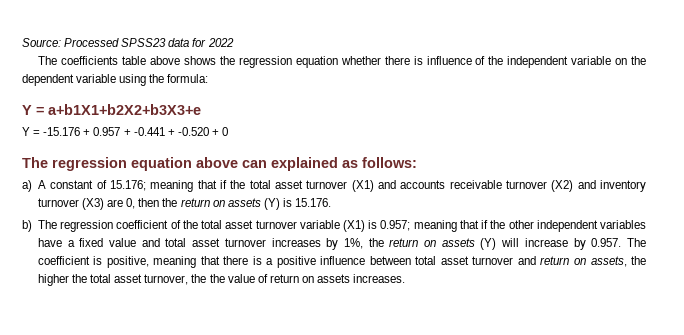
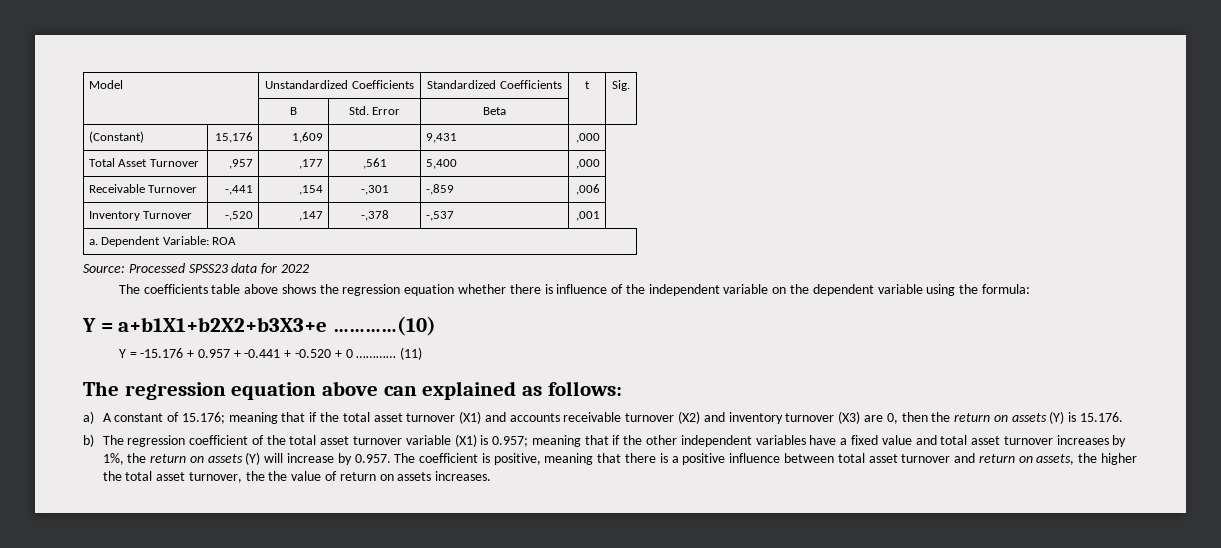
(22, 42) none -> [88,80,123,89] [265,80,414,89] [427,80,562,89] [585,81,590,89] [612,80,630,91] [290,107,297,115] [348,106,401,115] [483,107,506,115] [88,131,144,143] [215,132,254,143] [292,132,324,143] [425,133,457,143] [576,133,601,143] [88,158,199,167] [229,159,254,169] [299,159,324,169] [362,158,387,169] [425,159,457,169] [576,159,601,169] [88,184,198,193] [225,185,254,195] [299,185,324,195] [360,185,389,195] [425,184,454,195] [576,184,601,195] [88,211,193,221] [225,211,254,221] [299,211,324,221] [360,210,389,221] [425,211,454,221] [576,211,601,221] [88,236,237,247] Model | Unstandardized Coefficients | Standardized Coefficients | t | Sig. // | B | Std. Error | Beta | | // (Constant) | 15,176 | 1,609 | | 9,431 | ,000 // Total Asset Turnover | ,957 | ,177 | ,561 | 5,400 | ,000 // Receivable Turnover | -,441 | ,154 | -,301 | -,859 | ,006 // Inventory Turnover | -,520 | ,147 | -,378 | -,537 | ,001 // a. Dependent Variable: ROA //
(201, 109) none -> [333,316,437,336] …………(10)
(229, 131) none -> [356,347,423,360] ………… (11)

